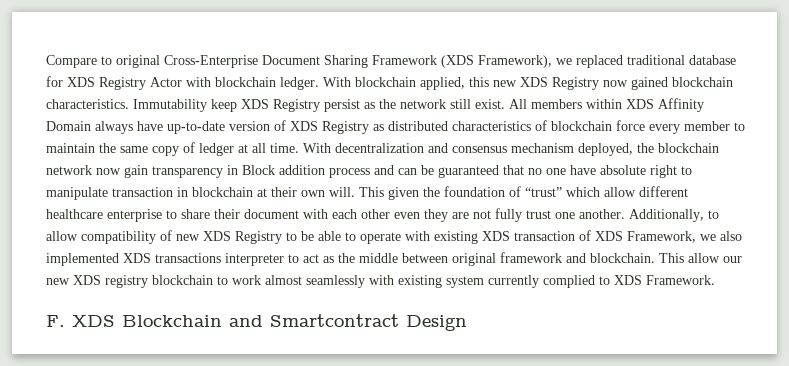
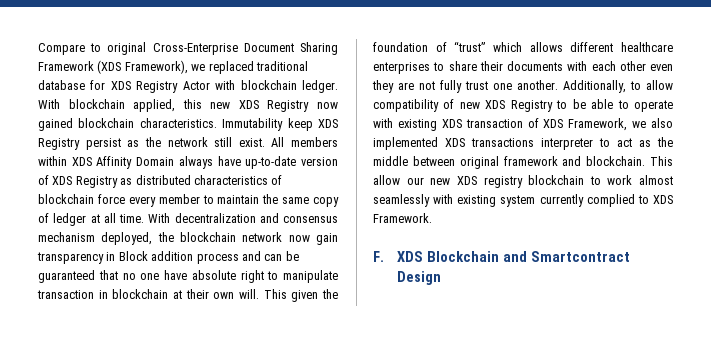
[604,187,636,197] allow -> [529,42,563,52] allows
[107,209,162,222] enterprise -> [373,62,430,74] enterprises
[244,209,299,219] document -> [507,61,563,71] documents

